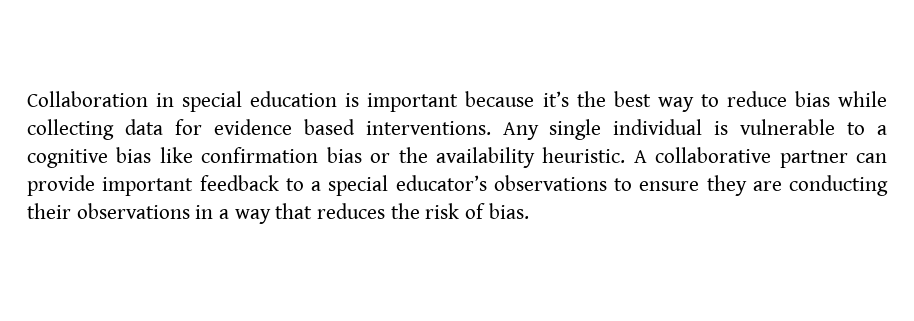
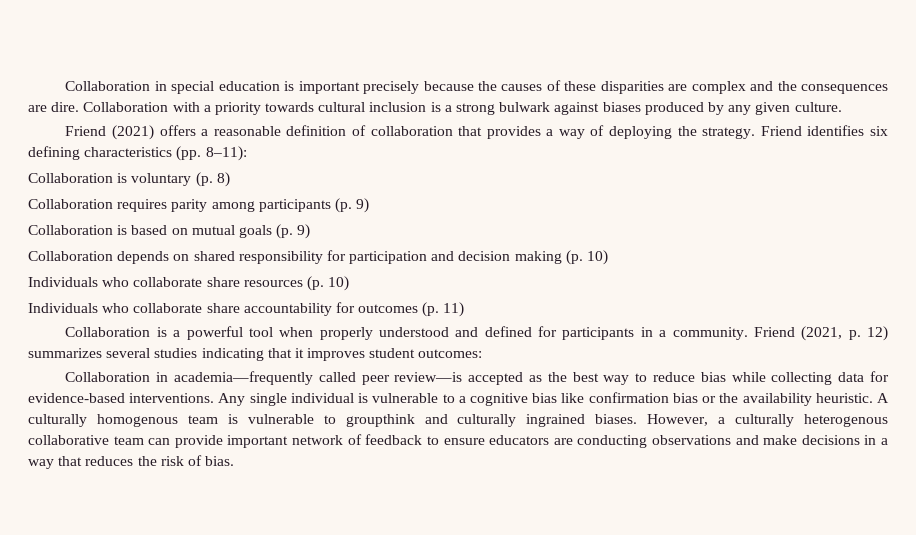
[465,91,569,107] because it’s -> [363,80,888,94] [28,102,842,115] [65,125,888,140] [28,146,247,161] [28,172,230,187] [28,198,370,213] [28,224,311,239] [28,250,609,265] [28,276,350,291] [28,302,465,317] [65,326,888,341] [28,348,483,361] [65,371,543,385] precisely because the causes of these disparities are complex and the consequences are dire. Collaboration with a priority towards cultural inclusion is a strong bulwark against biases produced by any given culture. // Friend (2021) offers a reasonable definition of collaboration that provides a way of deploying the strategy. Friend identifies six defining characteristics (pp. 8–11): // Collaboration is voluntary (p. 8) // Collaboration requires parity among participants (p. 9) // Collaboration is based on mutual goals (p. 9) // Collaboration depends on shared responsibility for participation and decision making (p. 10) // Individuals who collaborate share resources (p. 10) // Individuals who collaborate share accountability for outcomes (p. 11) // Collaboration is a powerful tool when properly understood and defined for participants in a community. Friend (2021, p. 12) summarizes several studies indicating that it improves student outcomes: // Collaboration in academia—frequently called peer review—is accepted as
[213,119,355,135] evidence based -> [28,393,125,403] evidence-based
[655,147,887,168] [27,175,888,196] [27,203,190,219] collaborative partner can provide important feedback to a special educator’s observations to ensure they are conducting their observations -> [28,414,889,427] [28,434,860,448] culturally homogenous team is vulnerable to groupthink and culturally ingrained biases. However, a culturally heterogenous collaborative team can provide important network of feedback to ensure educators are conducting observations and make decisions

